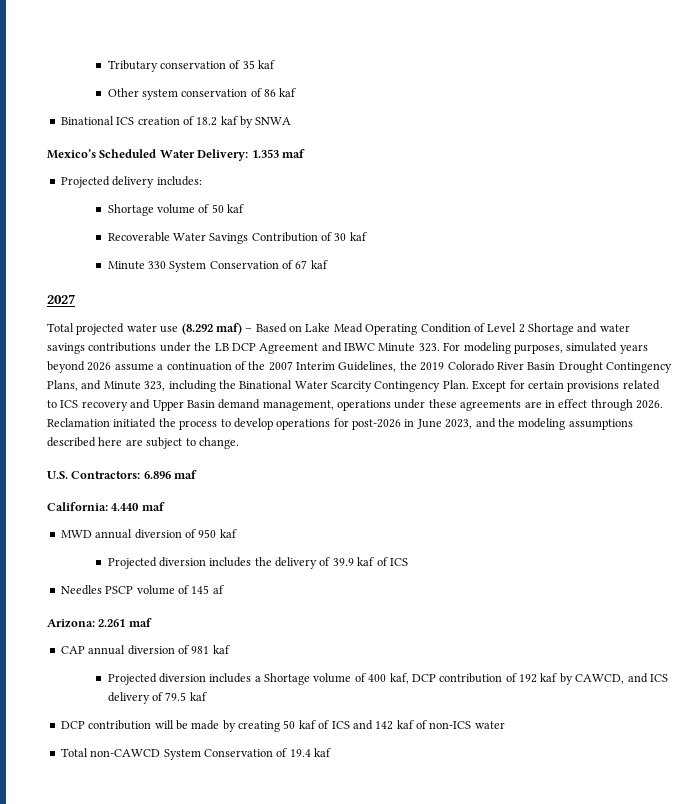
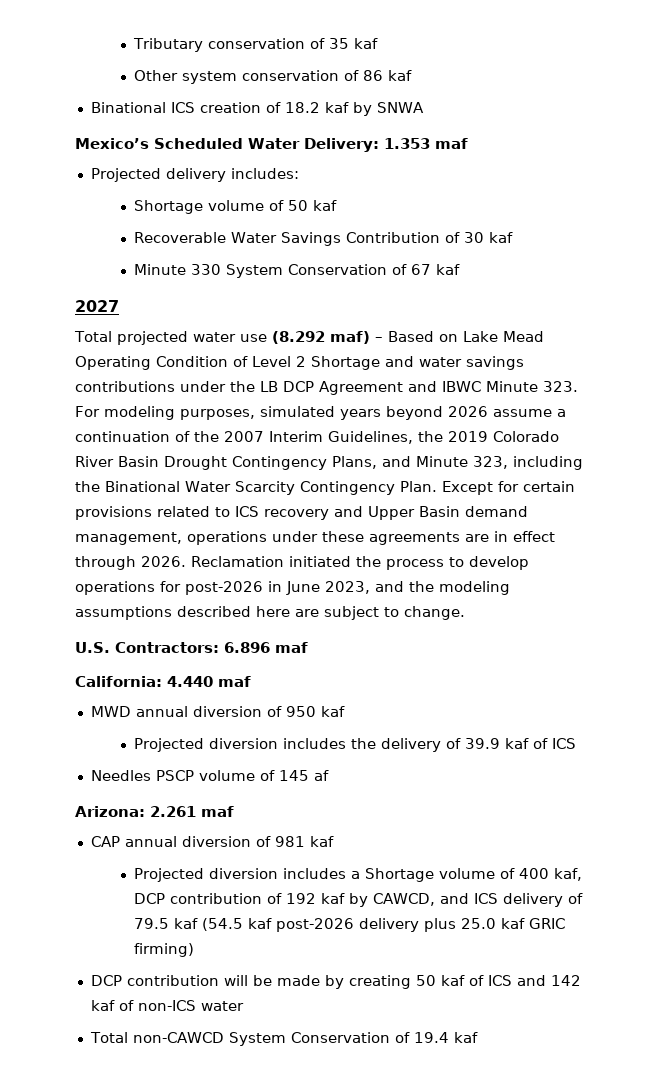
(207, 696) none -> [201,918,565,932] [133,943,194,957] (54.5 kaf post-2026 delivery plus 25.0 kaf GRIC firming)

